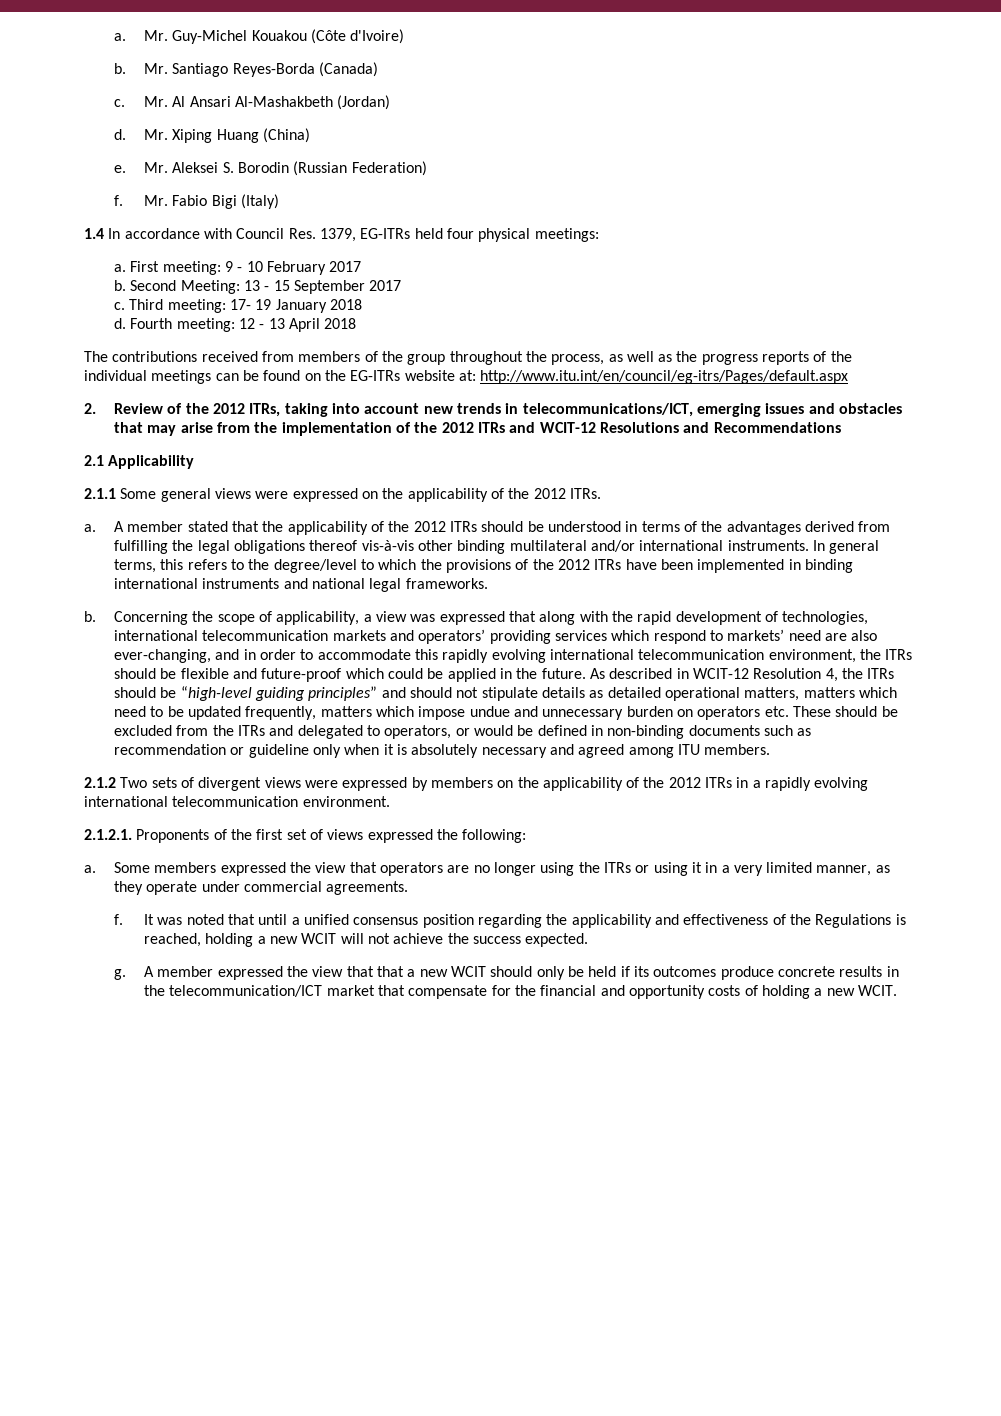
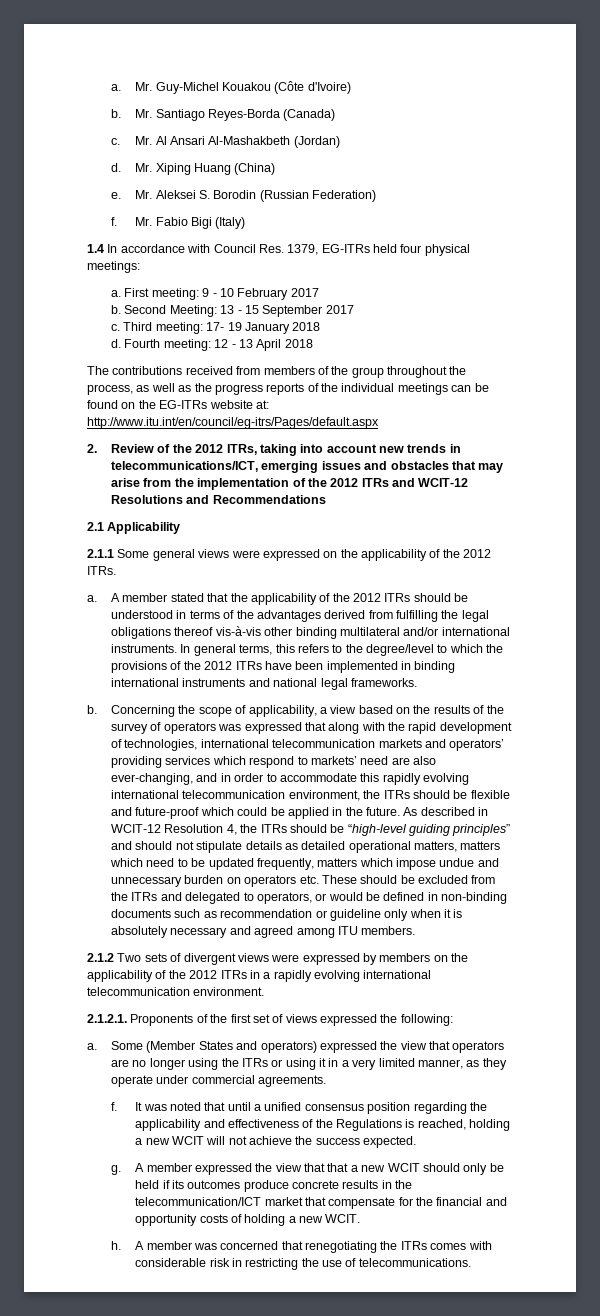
(407, 616) none -> [358,705,504,714] [111,722,216,734] based on the results of the survey of operators
[154,862,217,873] members -> [146,1041,317,1053] (Member States and operators)
(897, 990) none -> [111,1241,492,1253] [135,1258,471,1270] // h. A member was concerned that renegotiating the ITRs comes with considerable risk in restricting the use of telecommunications.

